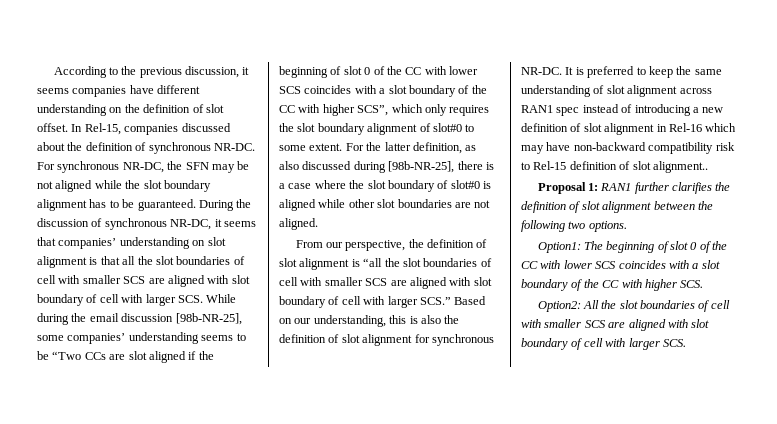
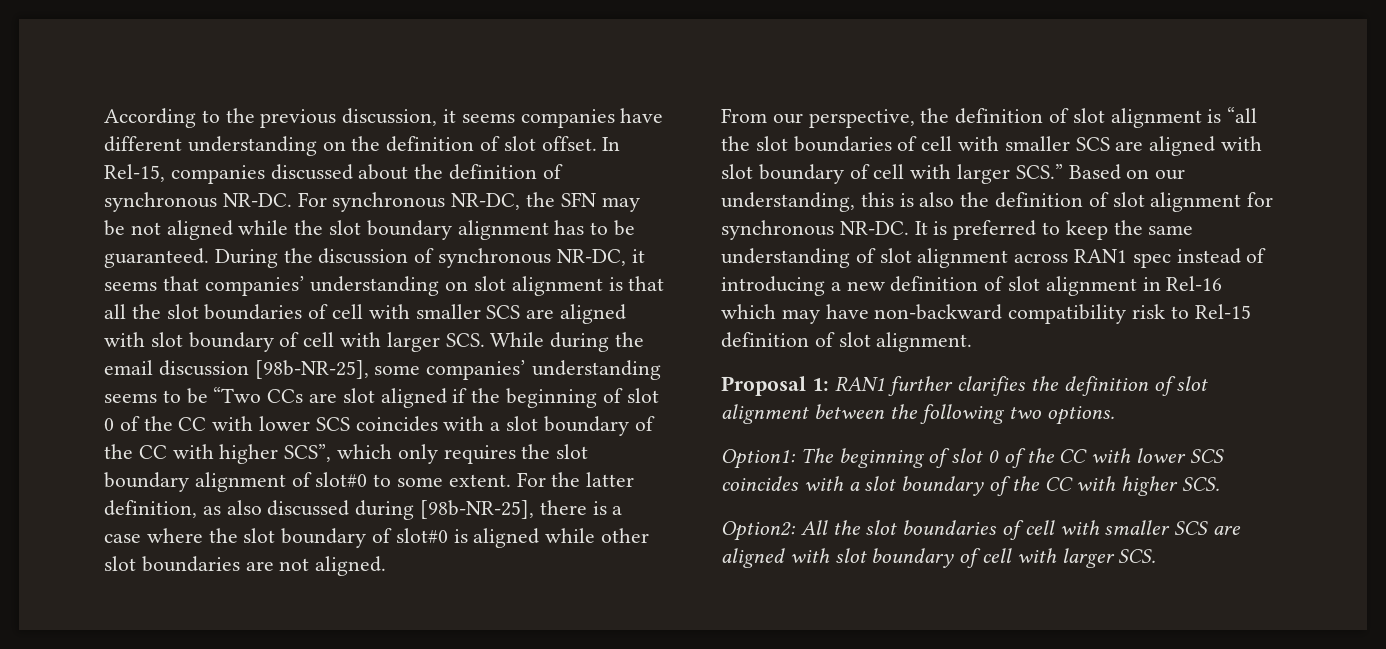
[652,161,708,173] alignment.. -> [876,332,973,352] alignment.

